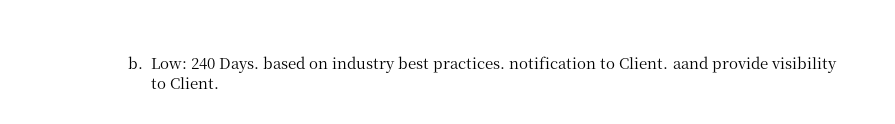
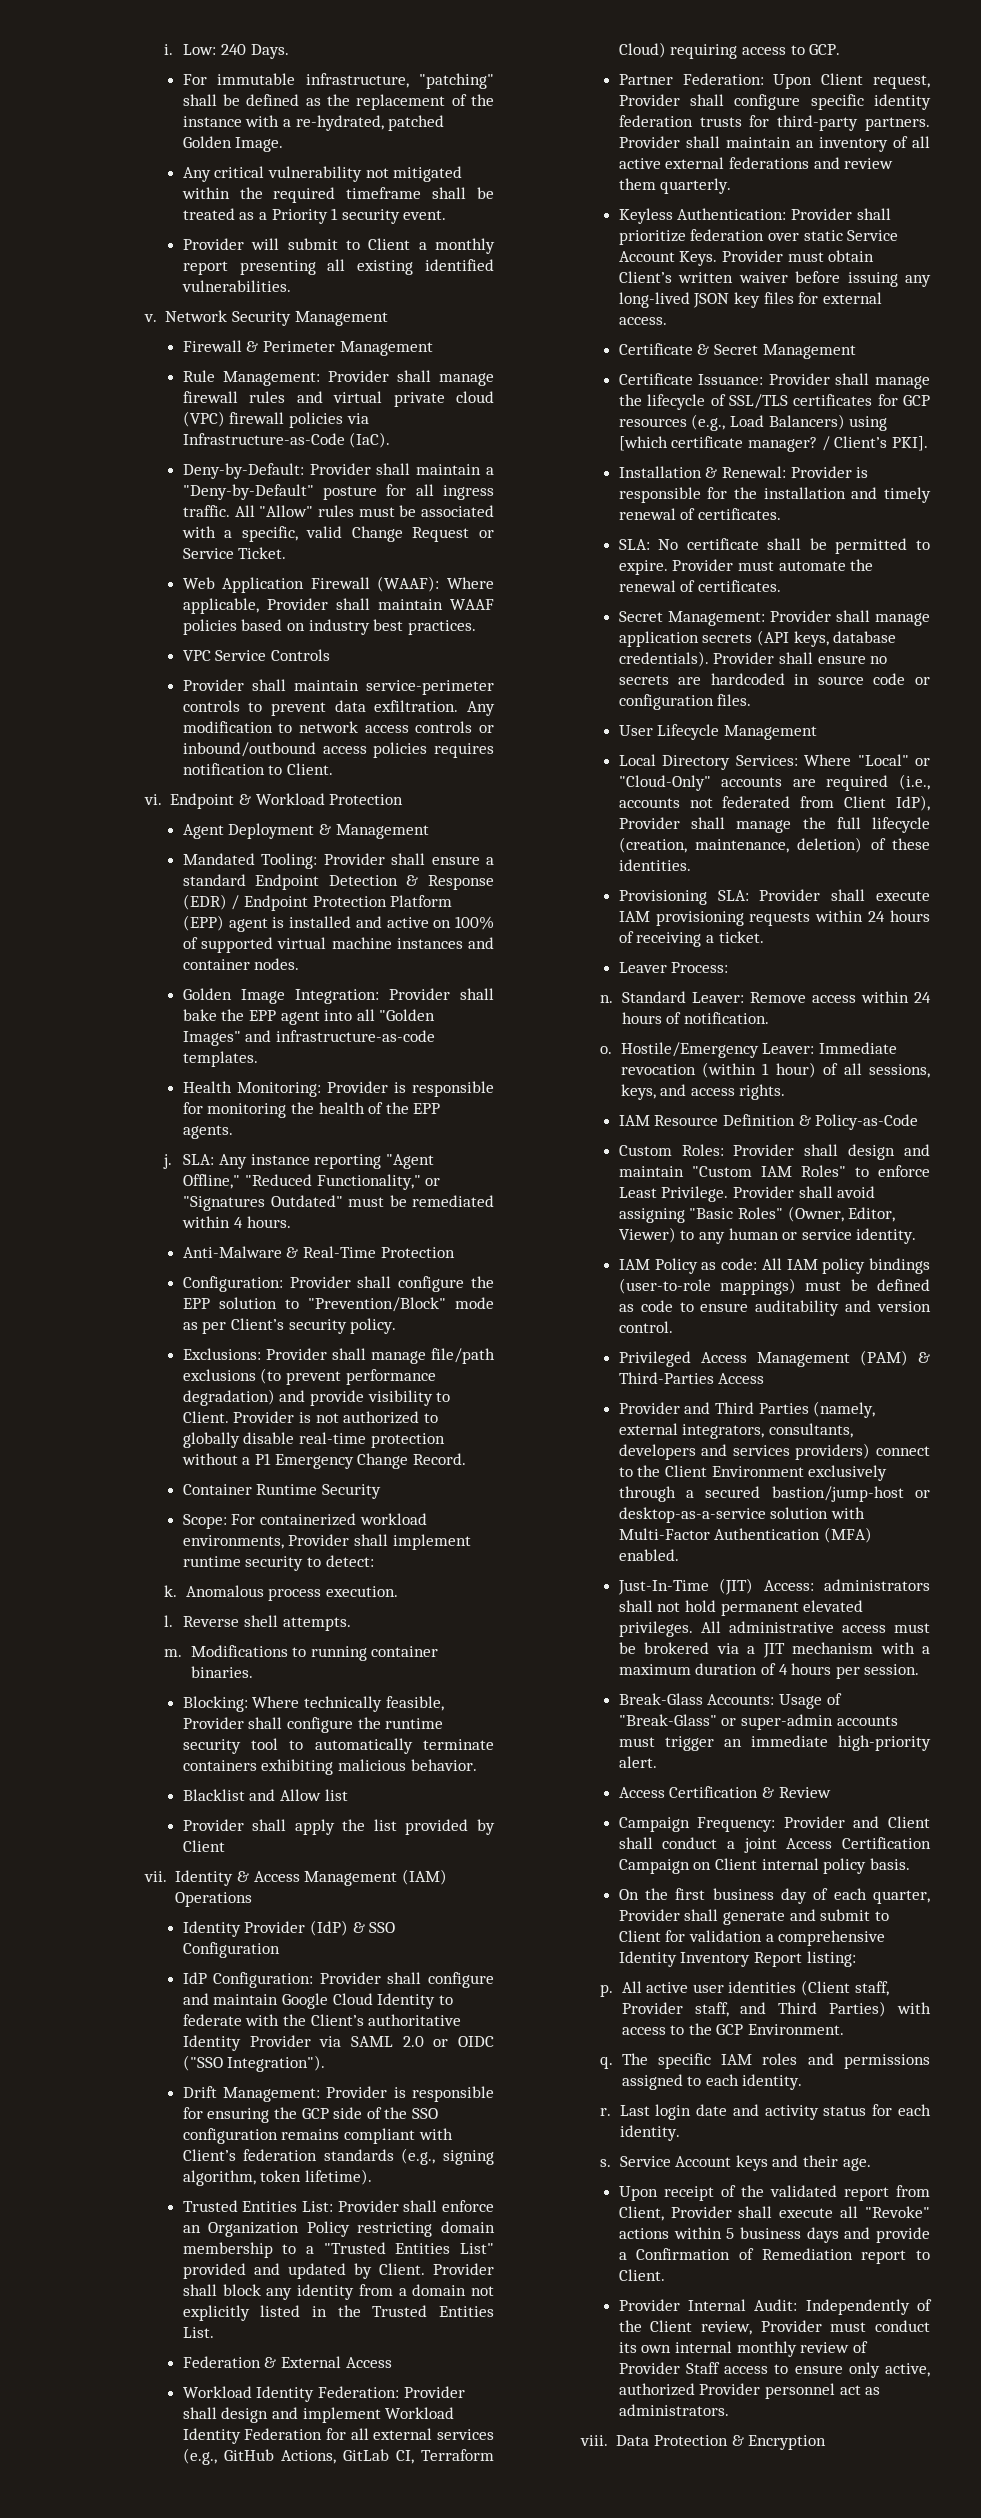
[128,56,144,69] b. -> [164,44,174,55] i.
(260, 65) none -> [182,73,495,89] [182,94,494,110] [182,115,445,131] [182,136,284,152] [182,166,463,182] [181,187,495,203] [182,208,447,224] [182,238,495,254] [182,259,494,275] [181,280,291,292] [143,310,388,326] [182,340,433,356] [182,370,494,386] [182,391,495,407] [182,411,369,428] [182,432,391,448] [182,463,494,479] [182,484,494,500] [182,505,494,517] [181,526,495,542] [182,547,287,559] [182,576,494,593] [182,598,494,614] [182,619,237,635] // For immutable infrastructure, "patching" shall be defined as the replacement of the instance with a re-hydrated, patched Golden Image. // Any critical vulnerability not mitigated within the required timeframe shall be treated as a Priority 1 security event. // Provider will submit to Client a monthly report presenting all existing identified vulnerabilities. // v. Network Security Management // Firewall & Perimeter Management // Rule Management: Provider shall manage firewall rules and virtual private cloud (VPC) firewall policies via Infrastructure-as-Code (IaC). // Deny-by-Default: Provider shall maintain a "Deny-by-Default" posture for all ingress traffic. All "Allow" rules must be associated with a specific, valid Change Request or Service Ticket. // Web Application Firewall (WAAF): Where applicable, Provider shall maintain WAAF policies
[509,56,837,73] [150,77,220,89] notification to Client. aand provide visibility to Client. -> [182,649,330,661] [182,679,495,695] [182,700,496,716] [182,721,495,733] [182,742,494,758] [182,763,333,775] [143,793,404,809] [182,823,429,839] [182,853,495,869] [182,874,494,890] [182,894,453,911] [182,915,494,932] [182,937,494,953] [182,958,300,970] [182,988,494,1004] [182,1009,436,1025] [182,1030,435,1046] [182,1051,258,1067] [182,1081,494,1097] [182,1102,441,1118] [182,1125,233,1139] [163,1154,434,1169] [183,1174,441,1190] [183,1195,494,1211] [182,1216,291,1228] [182,1246,455,1258] [182,1276,494,1292] [182,1297,494,1312] [182,1318,397,1334] [182,1348,495,1364] [182,1368,436,1385] [182,1389,451,1406] [182,1411,438,1424] [182,1432,445,1448] [181,1453,466,1469] [182,1484,381,1499] [182,1513,427,1529] [182,1534,471,1550] [182,1555,374,1571] [164,1585,398,1601] [164,1615,351,1631] [164,1645,439,1661] [190,1666,253,1678] [182,1696,444,1712] [182,1717,444,1733] [182,1738,494,1754] [182,1759,477,1775] [182,1789,348,1801] [182,1819,496,1835] [182,1840,225,1852] [143,1869,447,1886] [175,1892,253,1907] [182,1920,396,1937] [182,1942,280,1958] [182,1972,494,1988] [182,1993,453,2009] [182,2014,462,2026] [182,2035,494,2051] [182,2055,326,2072] [182,2086,494,2102] [182,2107,438,2123] [182,2128,453,2144] [182,2148,494,2165] [182,2169,372,2186] [182,2200,494,2212] [182,2221,495,2237] [182,2242,495,2258] [182,2263,494,2279] [182,2284,494,2300] [182,2305,495,2321] [182,2327,214,2338] [182,2356,392,2368] [182,2386,465,2402] [182,2407,455,2423] [182,2428,495,2444] [182,2448,494,2465] [618,42,841,59] [618,73,930,89] [618,94,931,110] [618,115,930,131] [618,136,931,152] [618,157,894,169] [618,178,732,194] [618,208,891,224] [618,229,899,245] [618,250,875,266] [618,271,932,287] [618,292,882,308] [618,317,667,325] [618,343,856,359] [618,373,930,389] [618,394,930,410] [618,414,888,431] [618,436,928,452] [618,466,869,478] [618,487,932,503] [618,508,781,520] [618,538,930,554] [618,559,874,575] [618,580,781,592] [618,610,930,626] [618,630,897,647] [618,651,888,667] [618,673,931,685] [618,694,752,710] [618,724,817,740] [618,754,931,770] [618,774,930,791] [618,795,930,811] [618,817,930,833] [618,837,930,853] [618,859,691,871] [618,889,930,905] [618,910,930,926] [618,931,764,947] [618,962,729,973] [600,991,931,1003] [621,1012,769,1024] [600,1042,897,1058] [620,1062,930,1078] [620,1084,786,1100] [618,1114,919,1130] [618,1144,930,1160] [618,1165,930,1177] [618,1186,876,1202] [618,1206,896,1223] [618,1227,917,1244] [618,1258,930,1274] [618,1278,930,1295] [618,1300,931,1316] [618,1321,673,1333] [618,1350,930,1367] [618,1372,765,1384] [618,1401,876,1418] [618,1423,853,1439] [618,1443,930,1460] [618,1465,888,1481] [618,1486,930,1502] [618,1507,865,1523] [618,1527,872,1543] [618,1549,679,1561] [617,1578,930,1595] [618,1600,864,1616] [618,1621,930,1637] [618,1642,930,1658] [618,1663,920,1679] [618,1693,842,1709] [618,1714,898,1730] [618,1735,931,1751] [618,1756,657,1768] [618,1786,831,1798] [618,1816,930,1832] [618,1837,931,1853] [618,1858,910,1874] [618,1888,930,1904] [618,1909,889,1925] [618,1930,886,1946] [618,1951,856,1967] [600,1980,889,1997] [621,2001,931,2017] [621,2023,844,2035] [600,2053,930,2069] [621,2074,803,2090] [600,2104,931,2120] [619,2125,680,2141] [600,2155,871,2171] [618,2185,930,2201] [618,2206,930,2221] [618,2227,930,2243] [618,2248,930,2264] [618,2269,665,2281] [618,2299,932,2315] [618,2320,930,2335] [618,2341,868,2357] [618,2362,930,2378] [618,2383,881,2399] [618,2404,729,2416] [579,2435,827,2450] // VPC Service Controls // Provider shall maintain service-perimeter controls to prevent data exfiltration. Any modification to network access controls or inbound/outbound access policies requires notification to Client. // vi. Endpoint & Workload Protection // Agent Deployment & Management // Mandated Tooling: Provider shall ensure a standard Endpoint Detection & Response (EDR) / Endpoint Protection Platform (EPP) agent is installed and active on 100% of supported virtual machine instances and container nodes. // Golden Image Integration: Provider shall bake the EPP agent into all "Golden Images" and infrastructure-as-code templates. // Health Monitoring: Provider is responsible for monitoring the health of the EPP agents. // j. SLA: Any instance reporting "Agent Offline," "Reduced Functionality," or "Signatures Outdated" must be remediated within 4 hours. // Anti-Malware & Real-Time Protection // Configuration: Provider shall configure the EPP solution to "Prevention/Block" mode as per Client’s security policy. // Exclusions: Provider shall manage file/path exclusions (to prevent performance degradation) and provide visibility to Client. Provider is not authorized to globally disable real-time protection without a P1 Emergency Change Record. // Container Runtime Security // Scope: For containerized workload environments, Provider shall implement runtime security to detect: // k. Anomalous process execution. // l. Reverse shell attempts. // m. Modifications to running container binaries. // Blocking: Where technically feasible, Provider shall configure the runtime security tool to automatically terminate containers exhibiting malicious behavior. // Blacklist and Allow list // Provider shall apply the list provided by Client // vii. Identity & Access Management (IAM) Operations // Identity Provider (IdP) & SSO Configuration // IdP Configuration: Provider shall configure and maintain Google Cloud Identity to federate with the Client’s authoritative Identity Provider via SAML 2.0 or OIDC ("SSO Integration"). // Drift Management: Provider is responsible for ensuring the GCP side of the SSO configuration remains compliant with Client’s federation standards (e.g., signing algorithm, token lifetime). // Trusted Entities List: Provider shall enforce an Organization Policy restricting domain membership to a "Trusted Entities List" provided and updated by Client. Provider shall block any identity from a domain not explicitly listed in the Trusted Entities List. // Federation & External Access // Workload Identity Federation: Provider shall design and implement Workload Identity Federation for all external services (e.g., GitHub Actions, GitLab CI, Terraform Cloud) requiring access to GCP. // Partner Federation: Upon Client request, Provider shall configure specific identity federation trusts for third-party partners. Provider shall maintain an inventory of all active external federations and review them quarterly. // Keyless Authentication: Provider shall prioritize federation over static Service Account Keys. Provider must obtain Client’s written waiver before issuing any long-lived JSON key files for external access. // Certificate & Secret Management // Certificate Issuance: Provider shall manage the lifecycle of SSL/TLS certificates for GCP resources (e.g., Load Balancers) using [which certificate manager? / Client’s PKI]. // Installation & Renewal: Provider is responsible for the installation and timely renewal of certificates. // SLA: No certificate shall be permitted to expire. Provider must automate the renewal of certificates. // Secret Management: Provider shall manage application secrets (API keys, database credentials). Provider shall ensure no secrets are hardcoded in source code or configuration files. // User Lifecycle Management // Local Directory Services: Where "Local" or "Cloud-Only" accounts are required (i.e., accounts not federated from Client IdP), Provider shall manage the full lifecycle (creation, maintenance, deletion) of these identities. // Provisioning SLA: Provider shall execute IAM provisioning requests within 24 hours of receiving a ticket. // Leaver Process: // n. Standard Leaver: Remove access within 24 hours of notification. // o. Hostile/Emergency Leaver: Immediate revocation (within 1 hour) of all sessions, keys, and access rights. // IAM Resource Definition & Policy-as-Code // Custom Roles: Provider shall design and maintain "Custom IAM Roles" to enforce Least Privilege. Provider shall avoid assigning "Basic Roles" (Owner, Editor, Viewer) to any human or service identity. // IAM Policy as code: All IAM policy bindings (user-to-role mappings) must be defined as code to ensure auditability and version control. // Privileged Access Management (PAM) & Third-Parties Access // Provider and Third Parties (namely, external integrators, consultants, developers and services providers) connect to the Client Environment exclusively through a secured bastion/jump-host or desktop-as-a-service solution with Multi-Factor Authentication (MFA) enabled. // Just-In-Time (JIT) Access: administrators shall not hold permanent elevated privileges. All administrative access must be brokered via a JIT mechanism with a maximum duration of 4 hours per session. // Break-Glass Accounts: Usage of "Break-Glass" or super-admin accounts must trigger an immediate high-priority alert. // Access Certification & Review // Campaign Frequency: Provider and Client shall conduct a joint Access Certification Campaign on Client internal policy basis. // On the first business day of each quarter, Provider shall generate and submit to Client for validation a comprehensive Identity Inventory Report listing: // p. All active user identities (Client staff, Provider staff, and Third Parties) with access to the GCP Environment. // q. The specific IAM roles and permissions assigned to each identity. // r. Last login date and activity status for each identity. // s. Service Account keys and their age. // Upon receipt of the validated report from Client, Provider shall execute all "Revoke" actions within 5 business days and provide a Confirmation of Remediation report to Client. // Provider Internal Audit: Independently of the Client review, Provider must conduct its own internal monthly review of Provider Staff access to ensure only active, authorized Provider personnel act as administrators. // viii. Data Protection & Encryption

